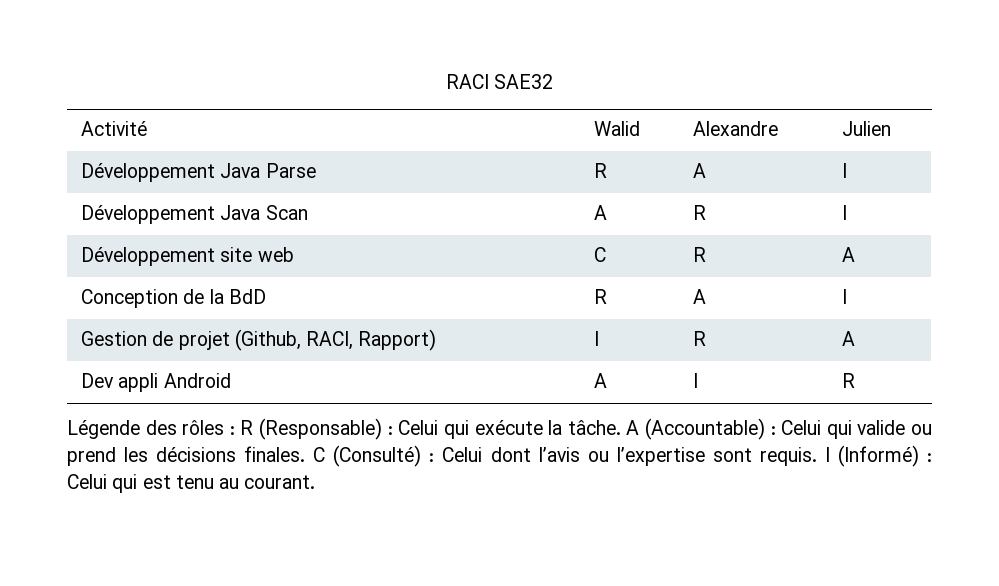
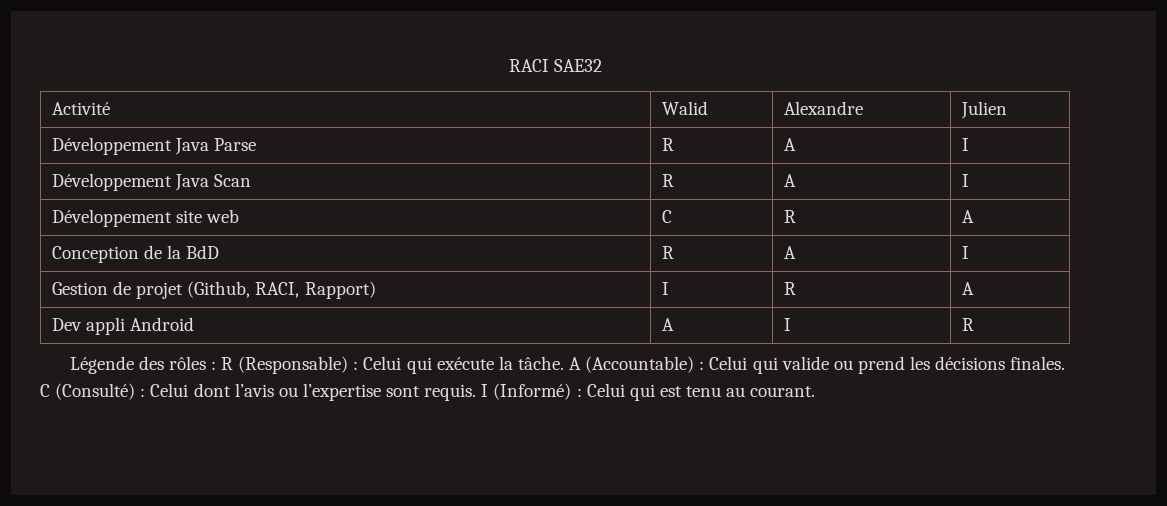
[594,205,608,220] [693,205,707,220] | A | R -> [661,174,674,187] [783,174,796,187] | R | A

